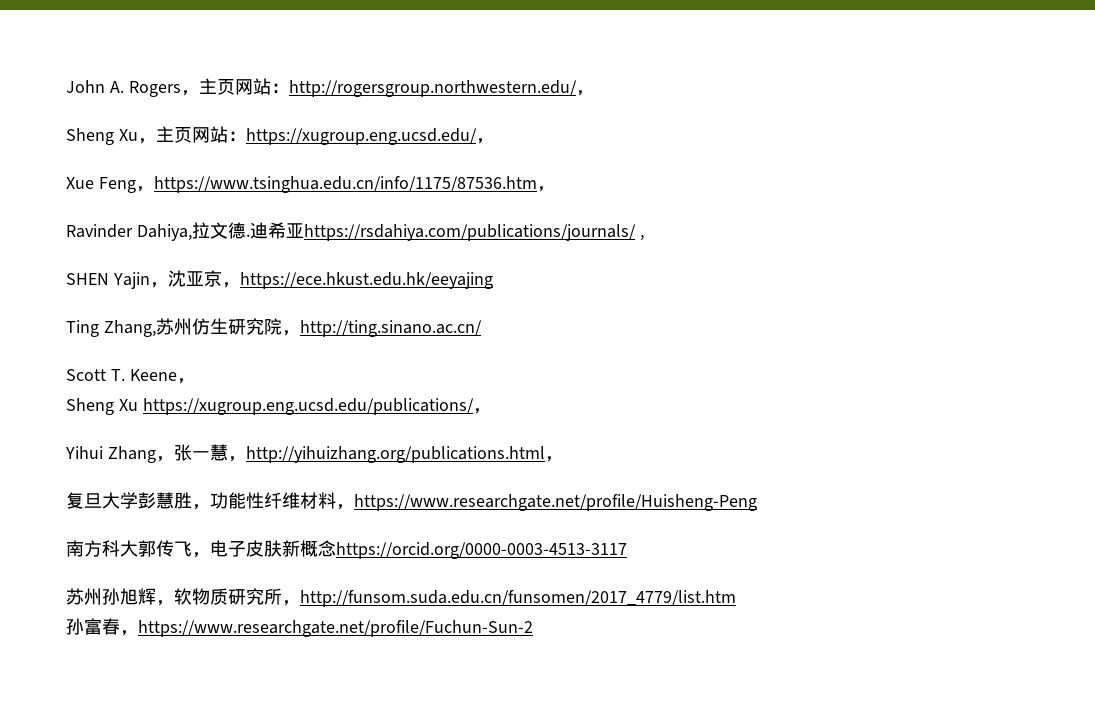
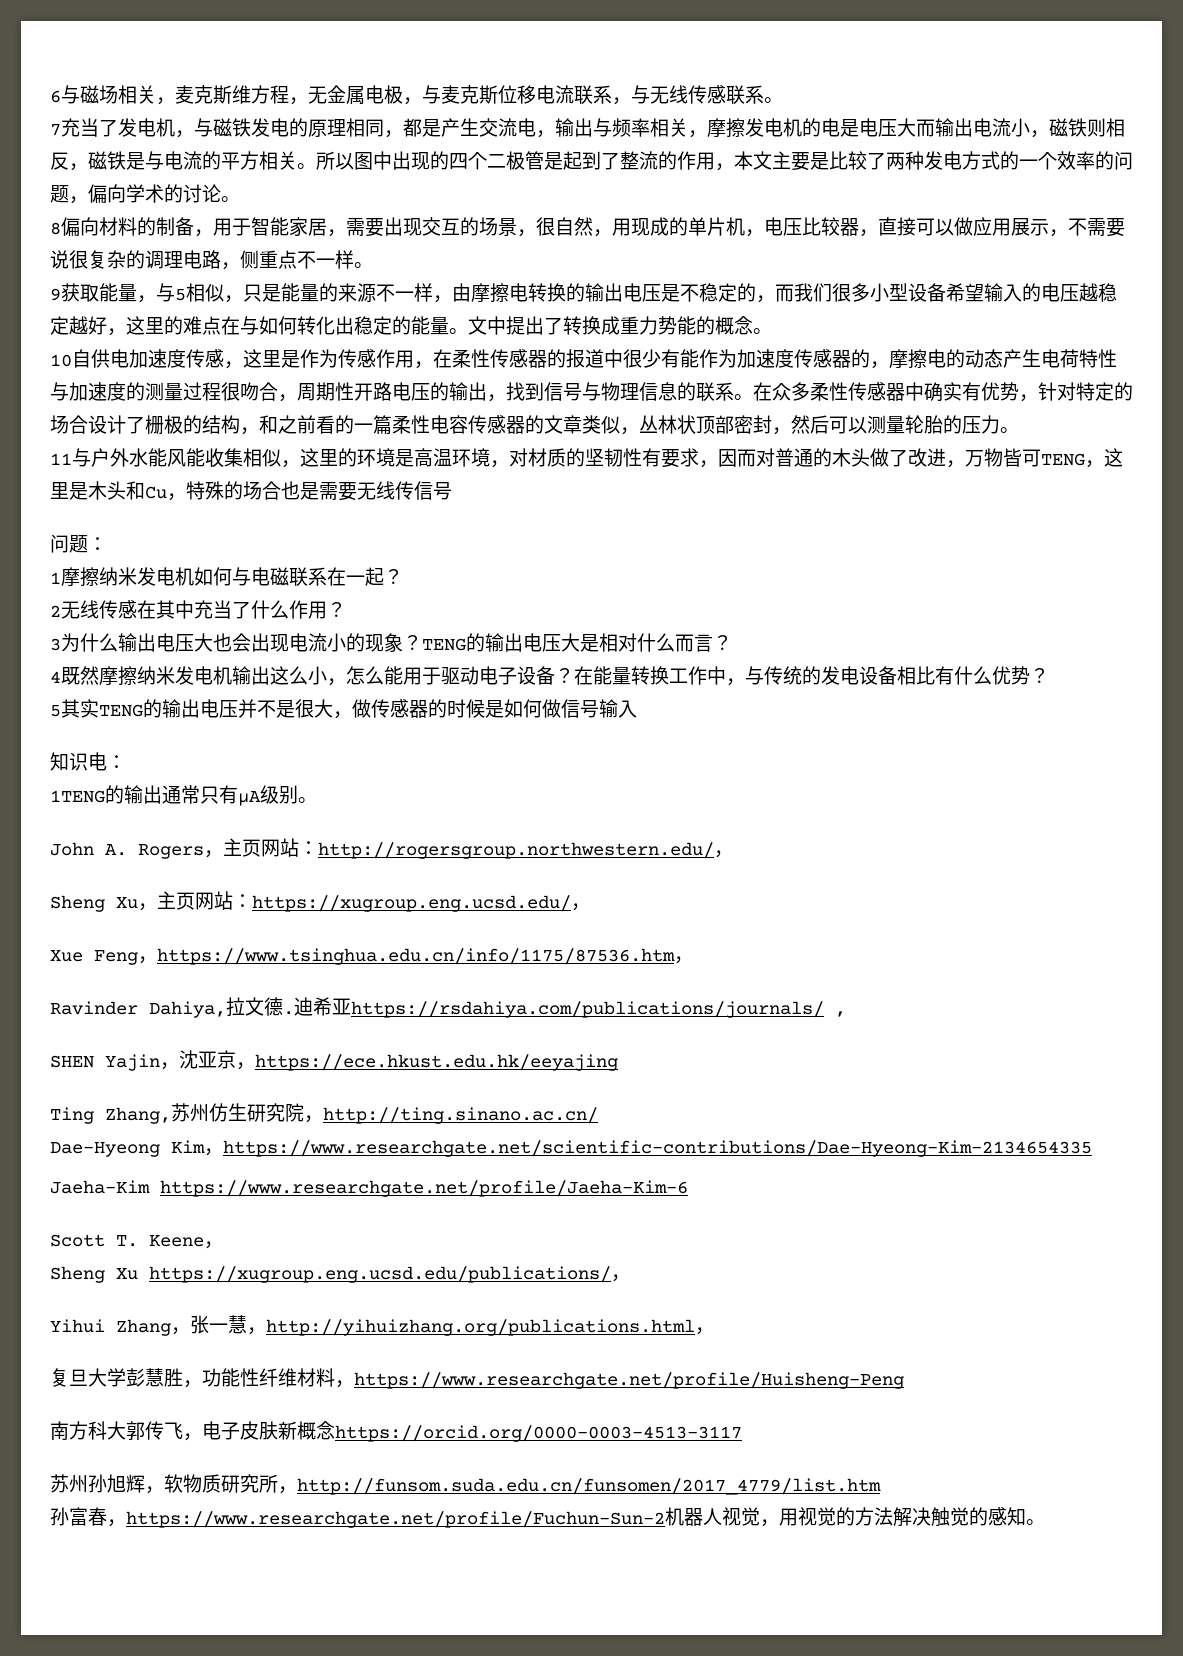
(66, 86) none -> [50,85,783,105] [50,118,1125,138] [50,151,1133,171] [50,184,240,204] [50,217,1125,237] [50,250,373,270] [50,283,1117,303] [50,316,772,336] [50,349,1117,369] [50,382,1133,402] [50,415,1019,435] [50,448,1123,468] [50,481,452,501] [50,534,107,553] [50,567,403,587] [50,600,346,619] [50,633,732,652] [50,666,1049,686] [50,699,637,719] [50,752,126,771] [50,785,317,806] 6与磁场相关，麦克斯维方程，无金属电极，与麦克斯位移电流联系，与无线传感联系。 // 7充当了发电机，与磁铁发电的原理相同，都是产生交流电，输出与频率相关，摩擦发电机的电是电压大而输出电流小，磁铁则相反，磁铁是与电流的平方相关。所以图中出现的四个二极管是起到了整流的作用，本文主要是比较了两种发电方式的一个效率的问题，偏向学术的讨论。 // 8偏向材料的制备，用于智能家居，需要出现交互的场景，很自然，用现成的单片机，电压比较器，直接可以做应用展示，不需要说很复杂的调理电路，侧重点不一样。 // 9获取能量，与5相似，只是能量的来源不一样，由摩擦电转换的输出电压是不稳定的，而我们很多小型设备希望输入的电压越稳定越好，这里的难点在与如何转化出稳定的能量。文中提出了转换成重力势能的概念。 // 10自供电加速度传感，这里是作为传感作用，在柔性传感器的报道中很少有能作为加速度传感器的，摩擦电的动态产生电荷特性与加速度的测量过程很吻合，周期性开路电压的输出，找到信号与物理信息的联系。在众多柔性传感器中确实有优势，针对特定的场合设计了栅极的结构，和之前看的一篇柔性电容传感器的文章类似，丛林状顶部密封，然后可以测量轮胎的压力。 // 11与户外水能风能收集相似，这里的环境是高温环境，对材质的坚韧性有要求，因而对普通的木头做了改进，万物皆可TENG，这里是木头和Cu，特殊的场合也是需要无线传信号 // 问题： // 1摩擦纳米发电机如何与电磁联系在一起？ // 2无线传感在其中充当了什么作用？ // 3为什么输出电压大也会出现电流小的现象？TENG的输出电压大是相对什么而言？ // 4既然摩擦纳米发电机输出这么小，怎么能用于驱动电子设备？在能量转换工作中，与传统的发电设备相比有什么优势？ // 5其实TENG的输出电压并不是很大，做传感器的时候是如何做信号输入 // 知识电： // 1TENG的输出通常只有μA级别。 //
(482, 328) none -> [50,1140,1092,1157] [50,1180,688,1197] // Dae-Hyeong Kim，https://www.researchgate.net/scientific-contributions/Dae-Hyeong-Kim-2134654335 // Jaeha-Kim https://www.researchgate.net/profile/Jaeha-Kim-6
(533, 628) none -> [665,1507,1045,1527] 机器人视觉，用视觉的方法解决触觉的感知。

